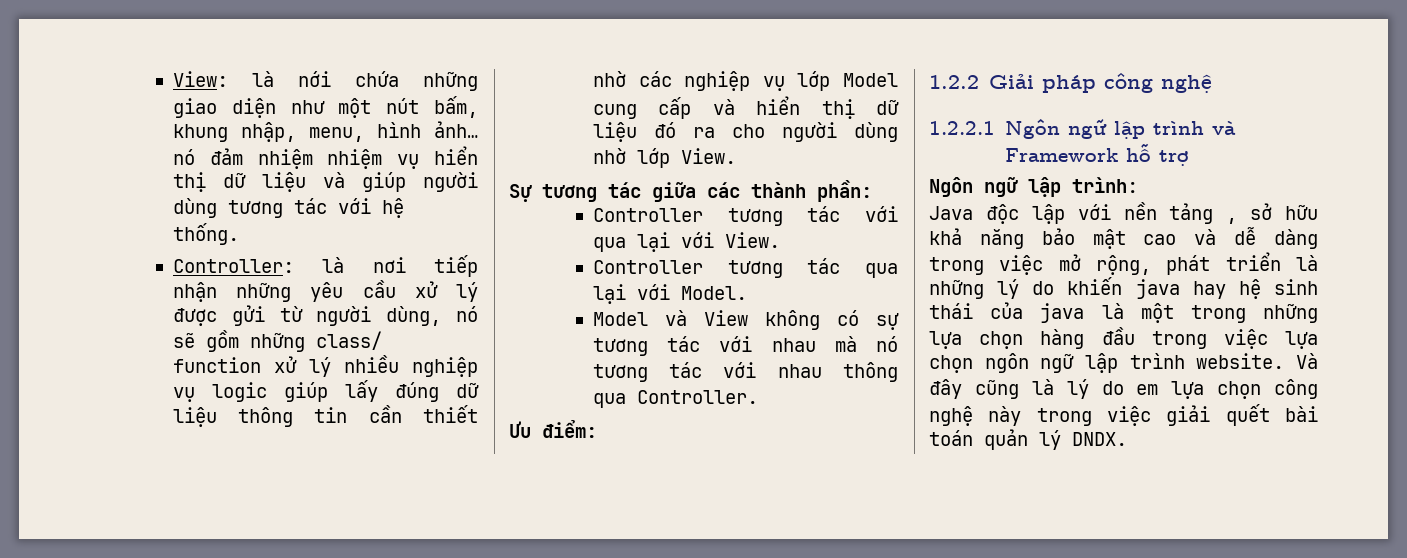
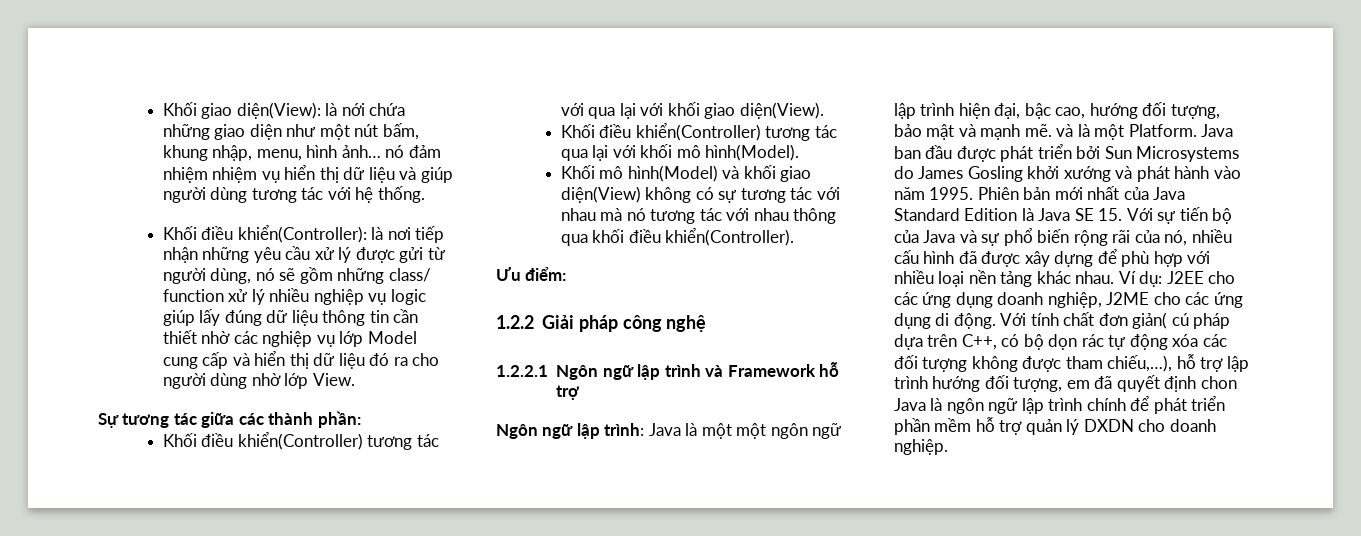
[172,71,228,87] View: -> [162,102,321,119] Khối giao diện(View):
[172,259,294,273] Controller: -> [162,225,367,243] Khối điều khiển(Controller):
[592,208,703,222] Controller -> [162,432,363,450] Khối điều khiển(Controller)
[724,232,780,248] [592,260,703,274] View. // Controller -> [667,102,824,119] [560,123,761,141] khối giao diện(View). // Khối điều khiển(Controller)
[680,286,747,300] [592,310,748,326] Model. // Model và View -> [640,144,800,161] [560,165,812,182] [560,186,641,203] khối mô hình(Model). // Khối mô hình(Model) và khối giao diện(View)
[636,390,758,404] Controller. -> [592,228,795,246] khối điều khiển(Controller).
[929,202,1318,224] [929,227,1318,249] [929,252,1318,275] [929,277,1318,299] [929,302,1318,323] [929,327,1318,349] [929,353,1318,373] [929,379,1318,399] [929,404,1318,426] [929,429,1127,450] // Java độc lập với nền tảng , sở hữu khả năng bảo mật cao và dễ dàng trong việc mở rộng, phát triển là những lý do khiến java hay hệ sinh thái của java là một trong những lựa chọn hàng đầu trong việc lựa chọn ngôn ngữ lập trình website. Và đây cũng là lý do em lựa chọn công nghệ này trong việc giải quết bài toán quản lý DNDX. -> [648,423,842,439] [894,102,1220,119] [894,124,1234,140] [894,144,1240,162] [894,166,1241,182] [894,186,1186,200] [894,207,1233,224] [894,228,1232,246] [894,249,1211,267] [894,270,1236,287] [894,292,1243,308] [894,312,1231,329] [894,334,1227,350] [894,354,1249,372] [894,375,1237,392] [894,396,1226,414] [894,417,1216,435] [894,439,948,455] Java là một một ngôn ngữ lập trình hiện đại, bậc cao, hướng đối tượng, bảo mật và mạnh mẽ. và là một Platform. Java ban đầu được phát triển bởi Sun Microsystems do James Gosling khởi xướng và phát hành vào năm 1995. Phiên bản mới nhất của Java Standard Edition là Java SE 15. Với sự tiến bộ của Java và sự phổ biến rộng rãi của nó, nhiều cấu hình đã được xây dựng để phù hợp với nhiều loại nền tảng khác nhau. Ví dụ: J2EE cho các ứng dụng doanh nghiệp, J2ME cho các ứng dụng di động. Với tính chất đơn giản( cú pháp dựa trên C++, có bộ dọn rác tự động xóa các đối tượng không được tham chiếu,…), hỗ trợ lập trình hướng đối tượng, em đã quyết định chon Java là ngôn ngữ lập trình chính để phát triển phần mềm hỗ trợ quản lý DXDN cho doanh nghiệp.

